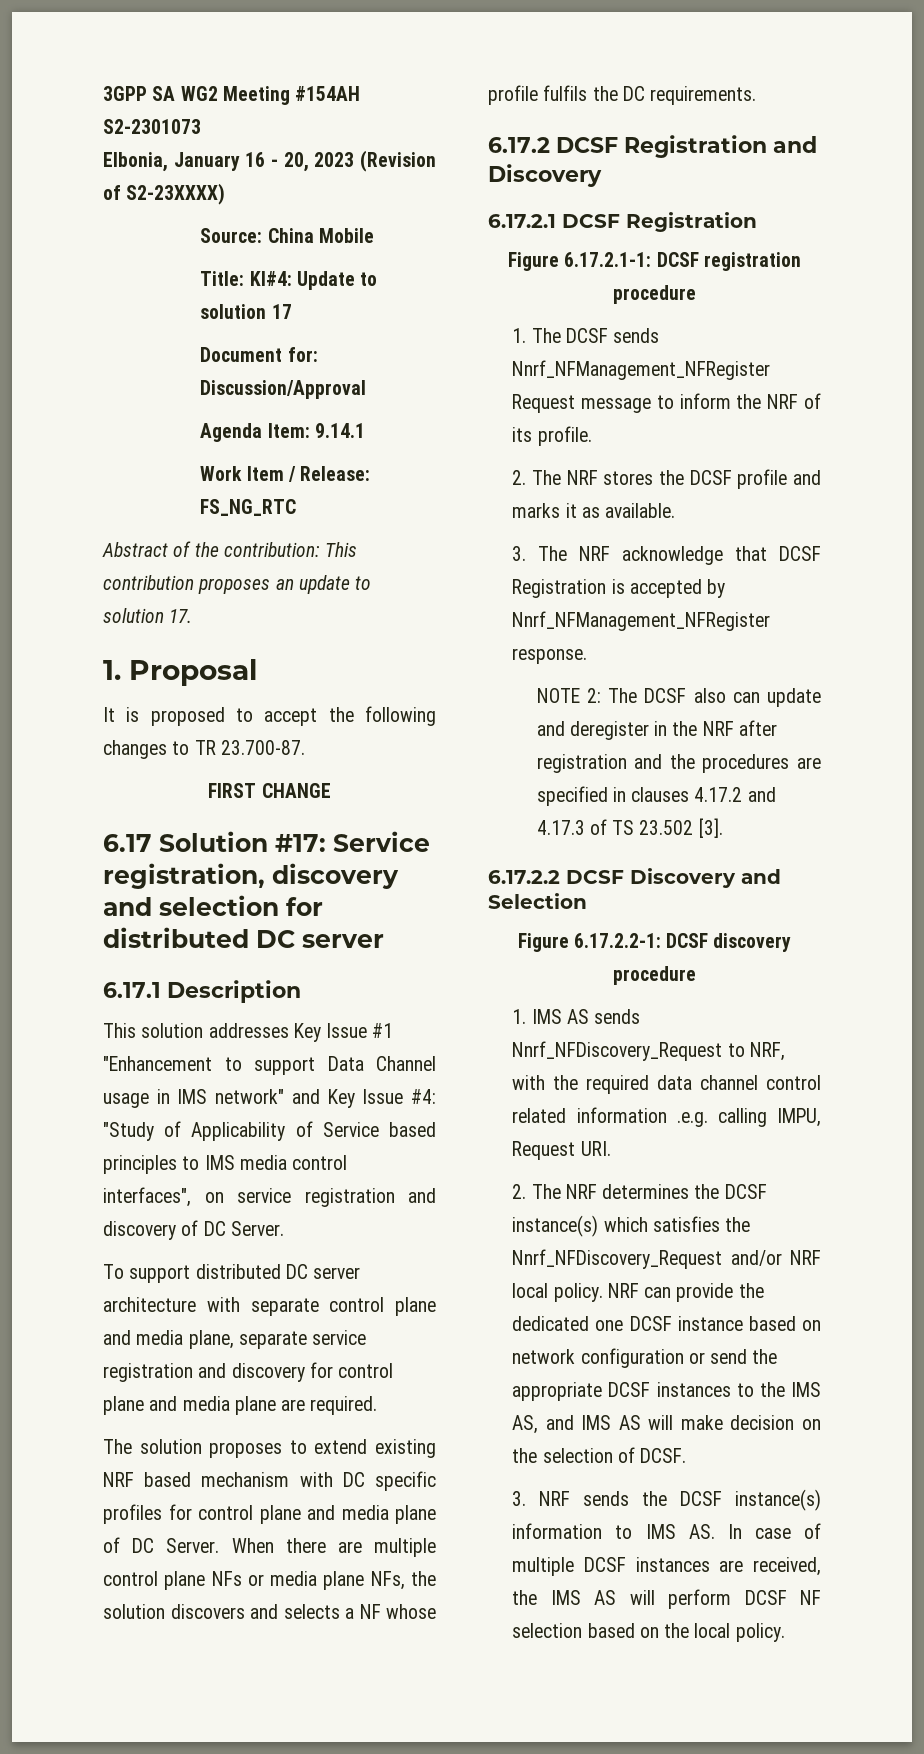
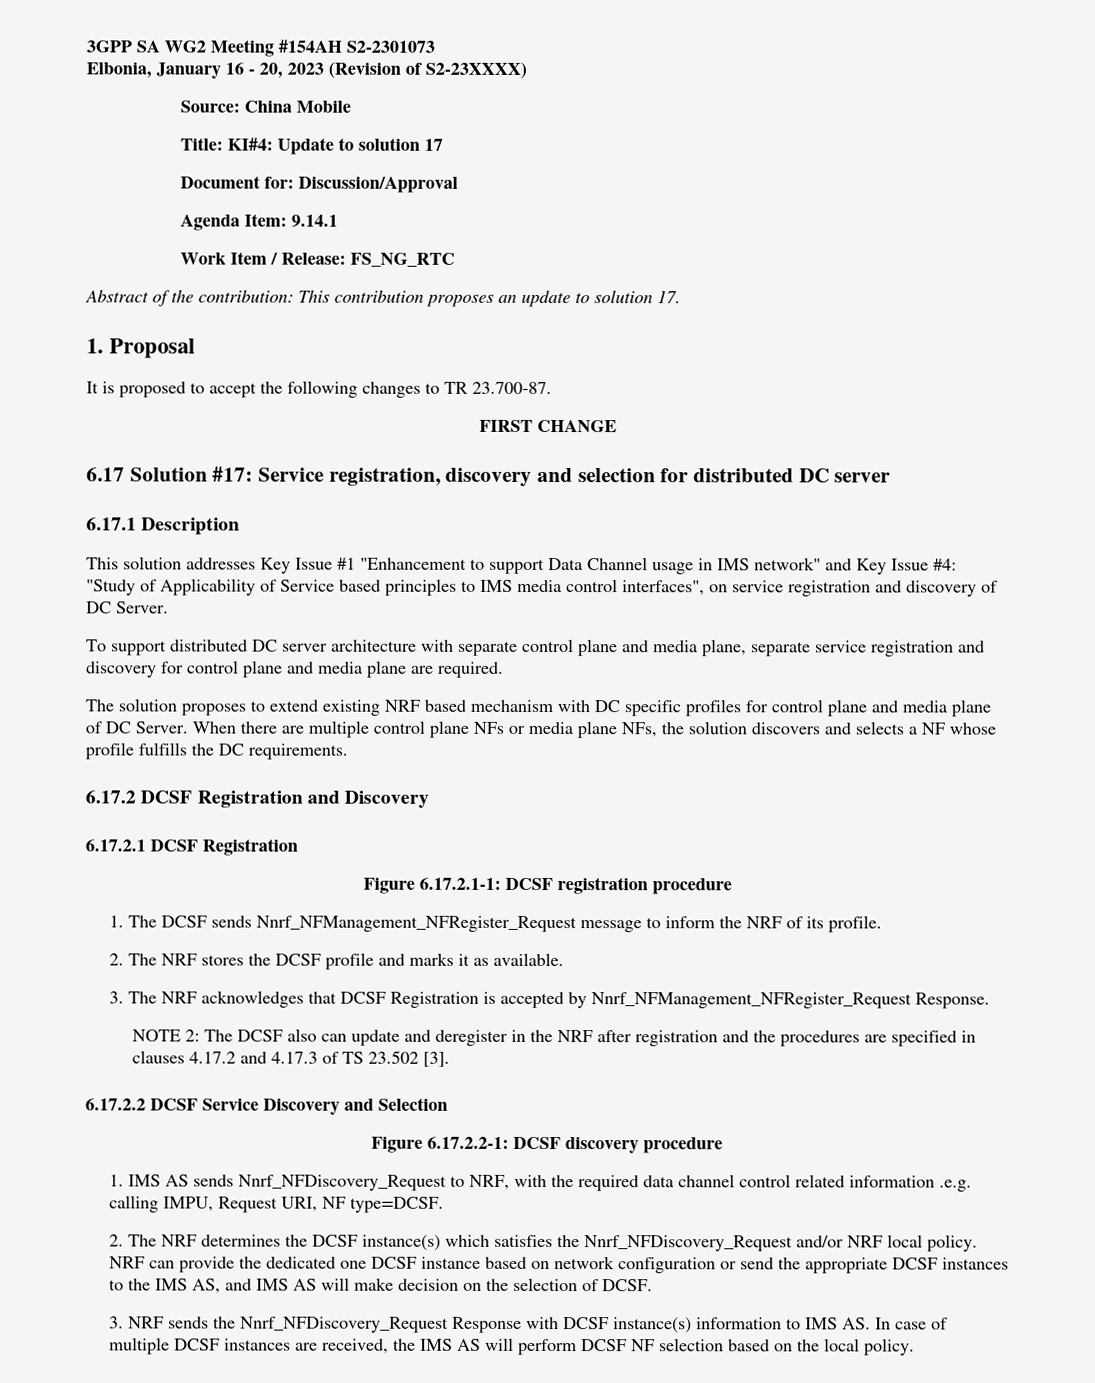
[543,85,588,101] fulfils -> [138,742,187,756] fulfills
[512,360,771,380] [512,394,576,413] Nnrf_NFManagement_NFRegister Request -> [255,915,577,933] Nnrf_NFManagement_NFRegister_Request
[622,546,724,565] acknowledge -> [200,990,304,1008] acknowledges
[512,611,771,631] [512,648,588,664] Nnrf_NFManagement_NFRegister response. -> [590,992,990,1009] Nnrf_NFManagement_NFRegister_Request Response.
(624, 877) none -> [202,1098,259,1111] Service
[580,1141,611,1156] URI. -> [280,1196,444,1213] URI, NF type=DCSF.
(668, 1498) none -> [239,1316,559,1333] Nnrf_NFDiscovery_Request Response with

